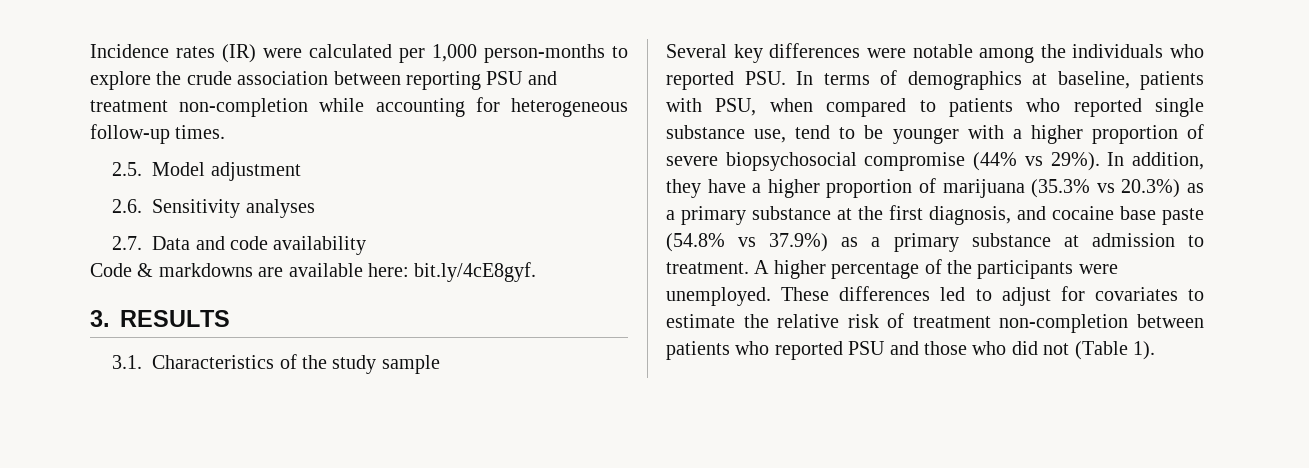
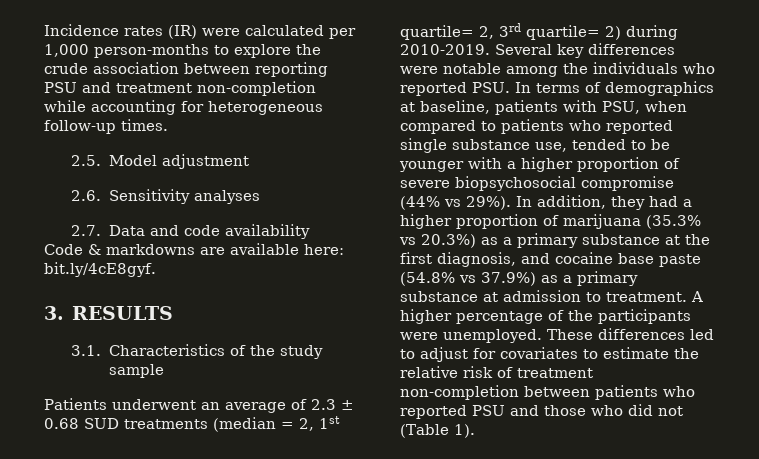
(440, 364) none -> [44,398,354,413] [44,416,340,432] [400,23,678,40] [400,44,490,55] Patients underwent an average of 2.3 ± 0.68 SUD treatments (median = 2, 1st quartile= 2, 3rd quartile= 2) during 2010-2019.
[795,125,831,139] tend -> [572,139,626,150] tended
[707,179,746,193] have -> [649,196,678,207] had

